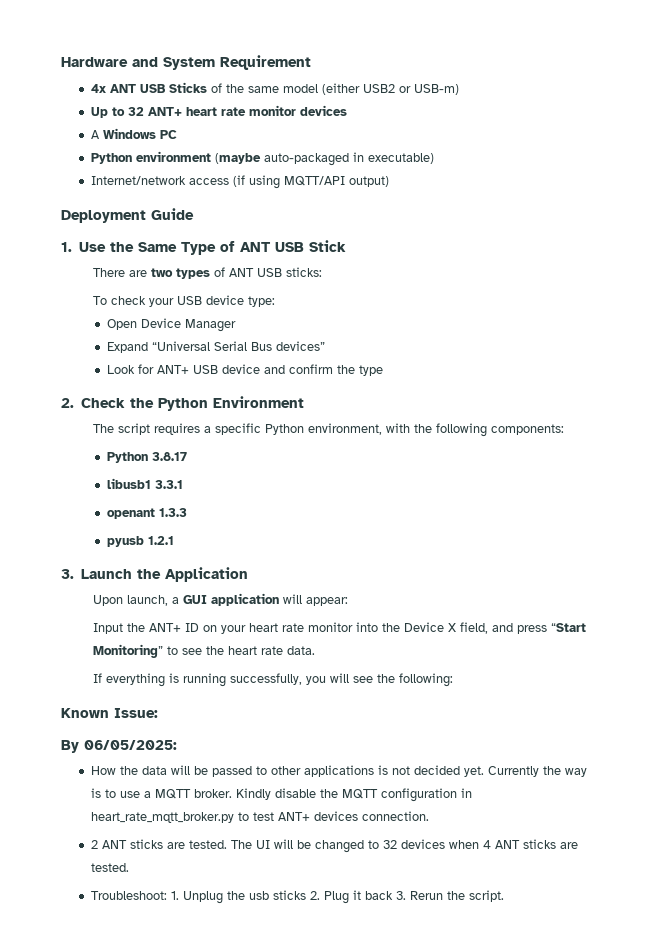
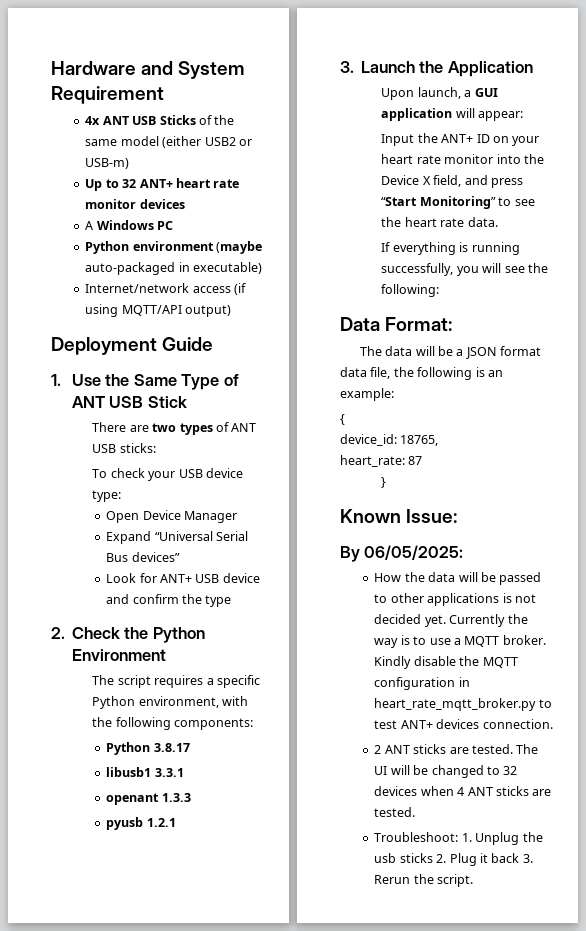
(453, 680) none -> [340,317,453,331] [359,346,542,359] [340,367,503,380] [340,388,394,401] [340,414,345,425] [340,434,439,446] [340,455,423,467] [381,477,387,488] // Data Format: // The data will be a JSON format data file, the following is an example: // { // device_id: 18765, // heart_rate: 87 // }

